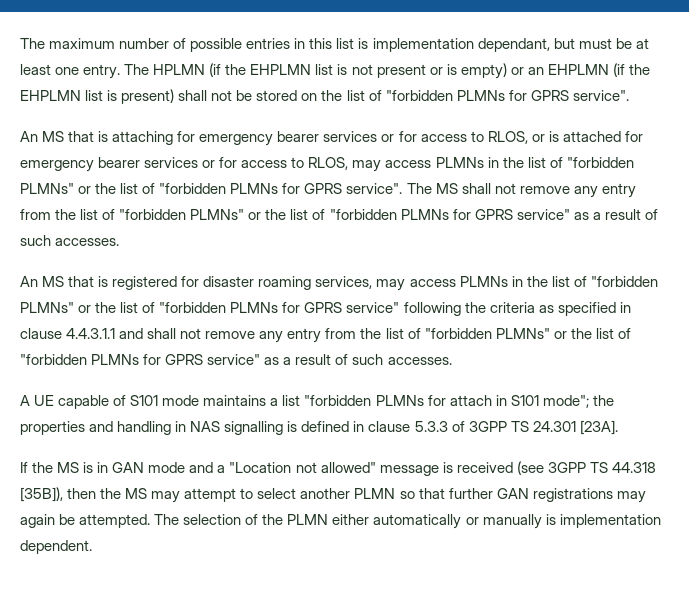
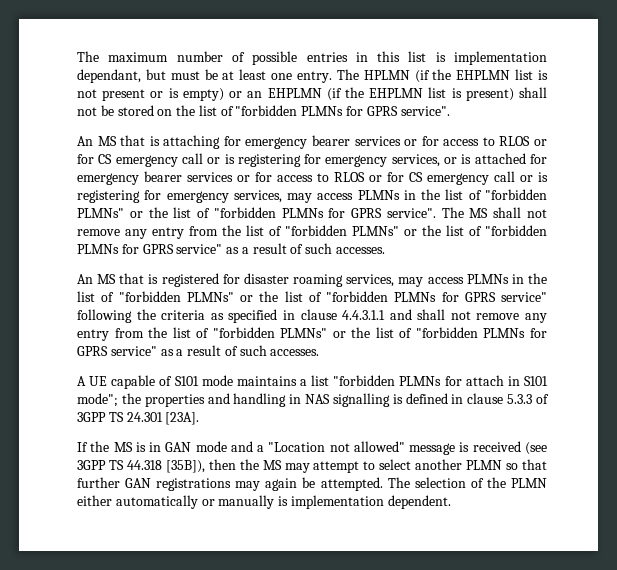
[487,131,528,144] RLOS, -> [499,136,547,146] [77,153,440,167] RLOS or for CS emergency call or is registering for emergency services,
[308,157,349,170] RLOS, -> [334,171,548,185] [77,190,282,203] RLOS or for CS emergency call or is registering for emergency services,

